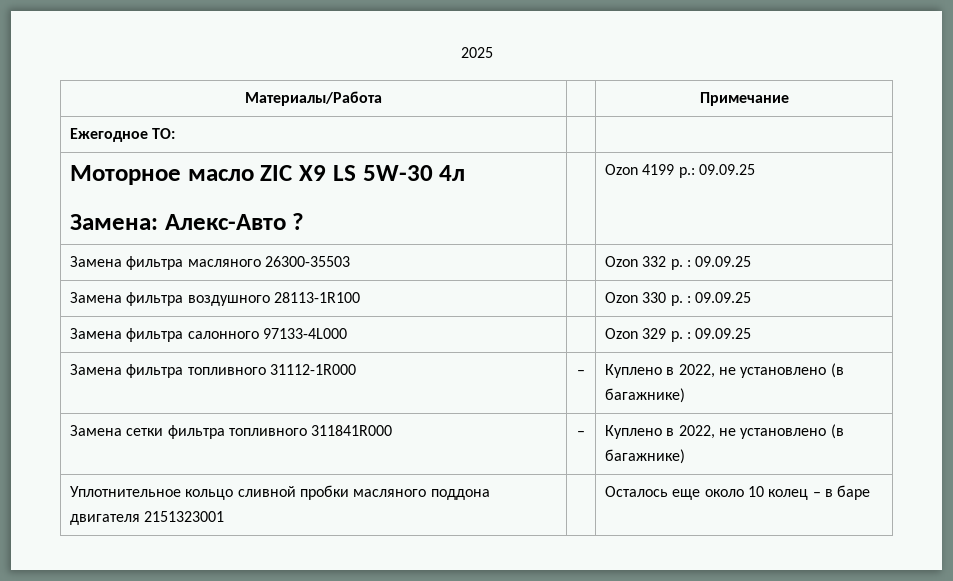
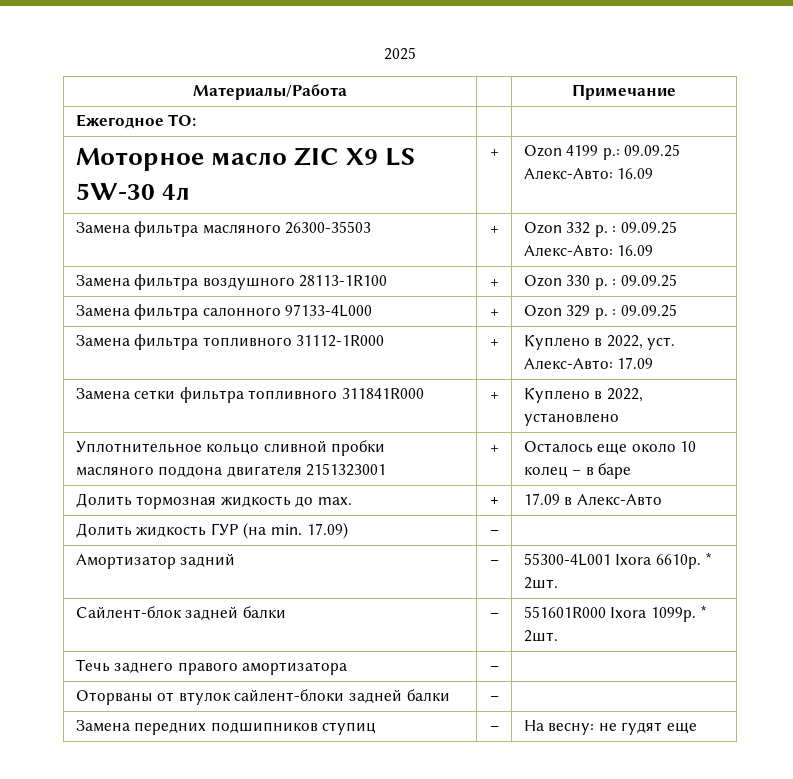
[69,213,305,230] // Замена: Алекс-Авто ? | -> [489,149,499,156] | +
(755, 169) none -> [523,168,654,180] Алекс-Авто: 16.09
(350, 261) none -> [489,226,499,233] +
(752, 261) none -> [523,245,654,257] Алекс-Авто: 16.09
(360, 297) none -> [489,279,499,286] +
(347, 333) none -> [489,309,499,316] +
[577,370,585,375] [604,363,844,378] [604,388,685,403] – | Куплено в 2022, не установлено (в багажнике) -> [489,339,499,346] [523,335,676,350] [523,357,654,370] + | Куплено в 2022, уст. Алекс-Авто: 17.09
[577,431,585,436] [604,424,844,439] [604,449,685,464] – | Куплено в 2022, не установлено (в багажнике) -> [489,392,499,399] [523,388,643,403] [523,413,619,426] + | Куплено в 2022, установлено
(225, 516) none -> [489,445,499,452] +
(871, 492) none -> [75,493,353,509] [489,497,499,505] [523,493,662,506] [75,522,348,539] [489,530,499,535] [75,553,236,569] [489,560,499,565] [523,552,713,569] [523,577,558,589] [75,606,286,621] [489,613,499,618] [523,605,708,622] [523,630,558,642] [75,659,348,675] [489,666,499,671] [75,689,450,705] [489,696,499,701] [75,720,377,735] [489,726,499,731] [523,720,698,735] // Долить тормозная жидкость до max. | + | 17.09 в Алекс-Авто // Долить жидкость ГУР (на min. 17.09) | – | // Амортизатор задний | – | 55300-4L001 Ixora 6610р. * 2шт. // Сайлент-блок задней балки | – | 551601R000 Ixora 1099р. * 2шт. // Течь заднего правого амортизатора | – | // Оторваны от втулок сайлент-блоки задней балки | – | // Замена передних подшипников ступиц | – | На весну: не гудят еще

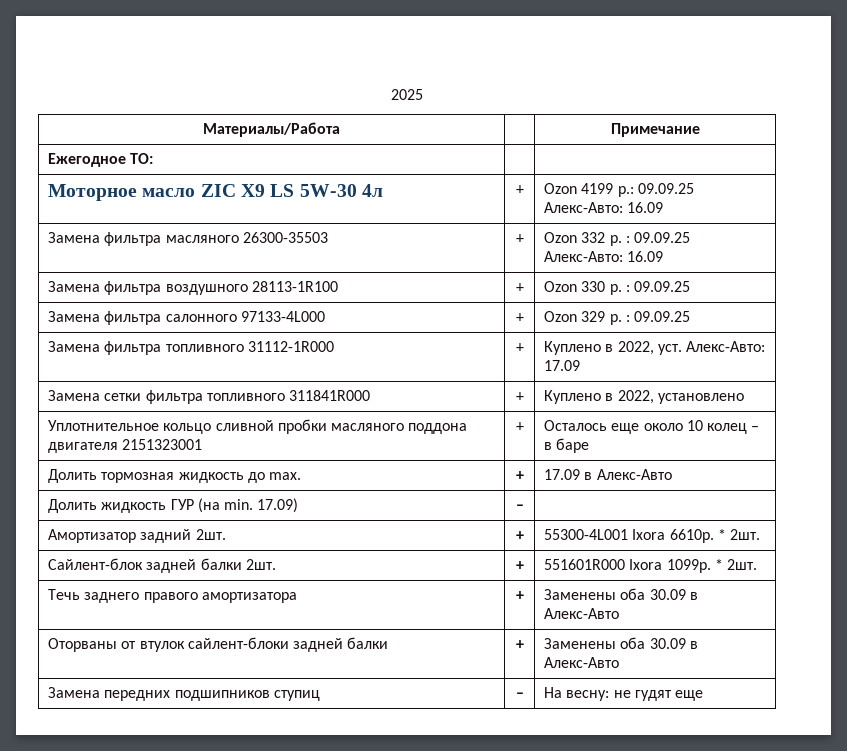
[489,560,499,565] | – -> [195,529,226,540] [515,531,524,540] 2шт. | +
[489,613,499,618] | – -> [245,559,276,570] [515,561,524,570] 2шт. | +
[489,666,499,671] – | -> [515,591,524,600] [544,588,698,600] [544,608,620,619] + | Заменены оба 30.09 в Алекс-Авто
[489,696,499,701] – | -> [515,640,524,649] [544,637,698,649] [544,657,620,668] + | Заменены оба 30.09 в Алекс-Авто

